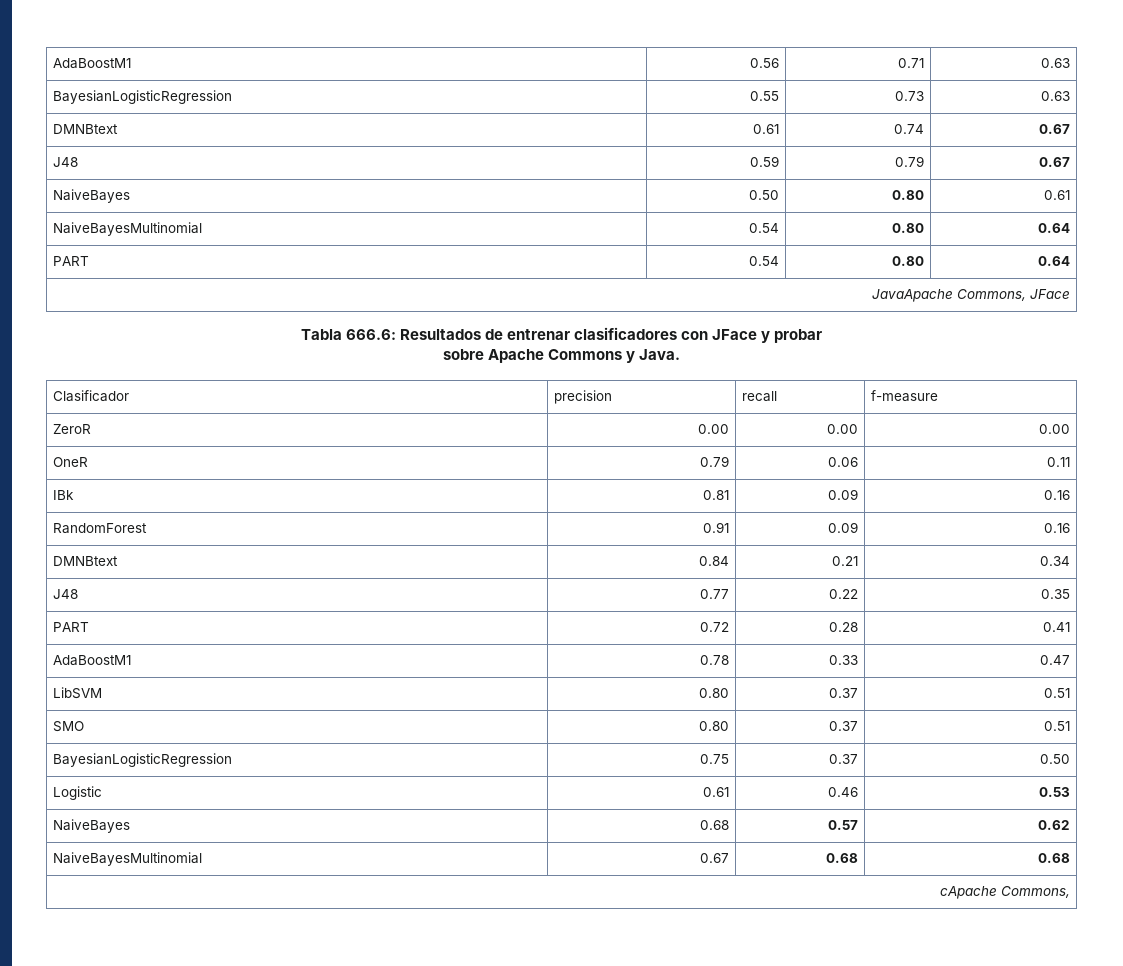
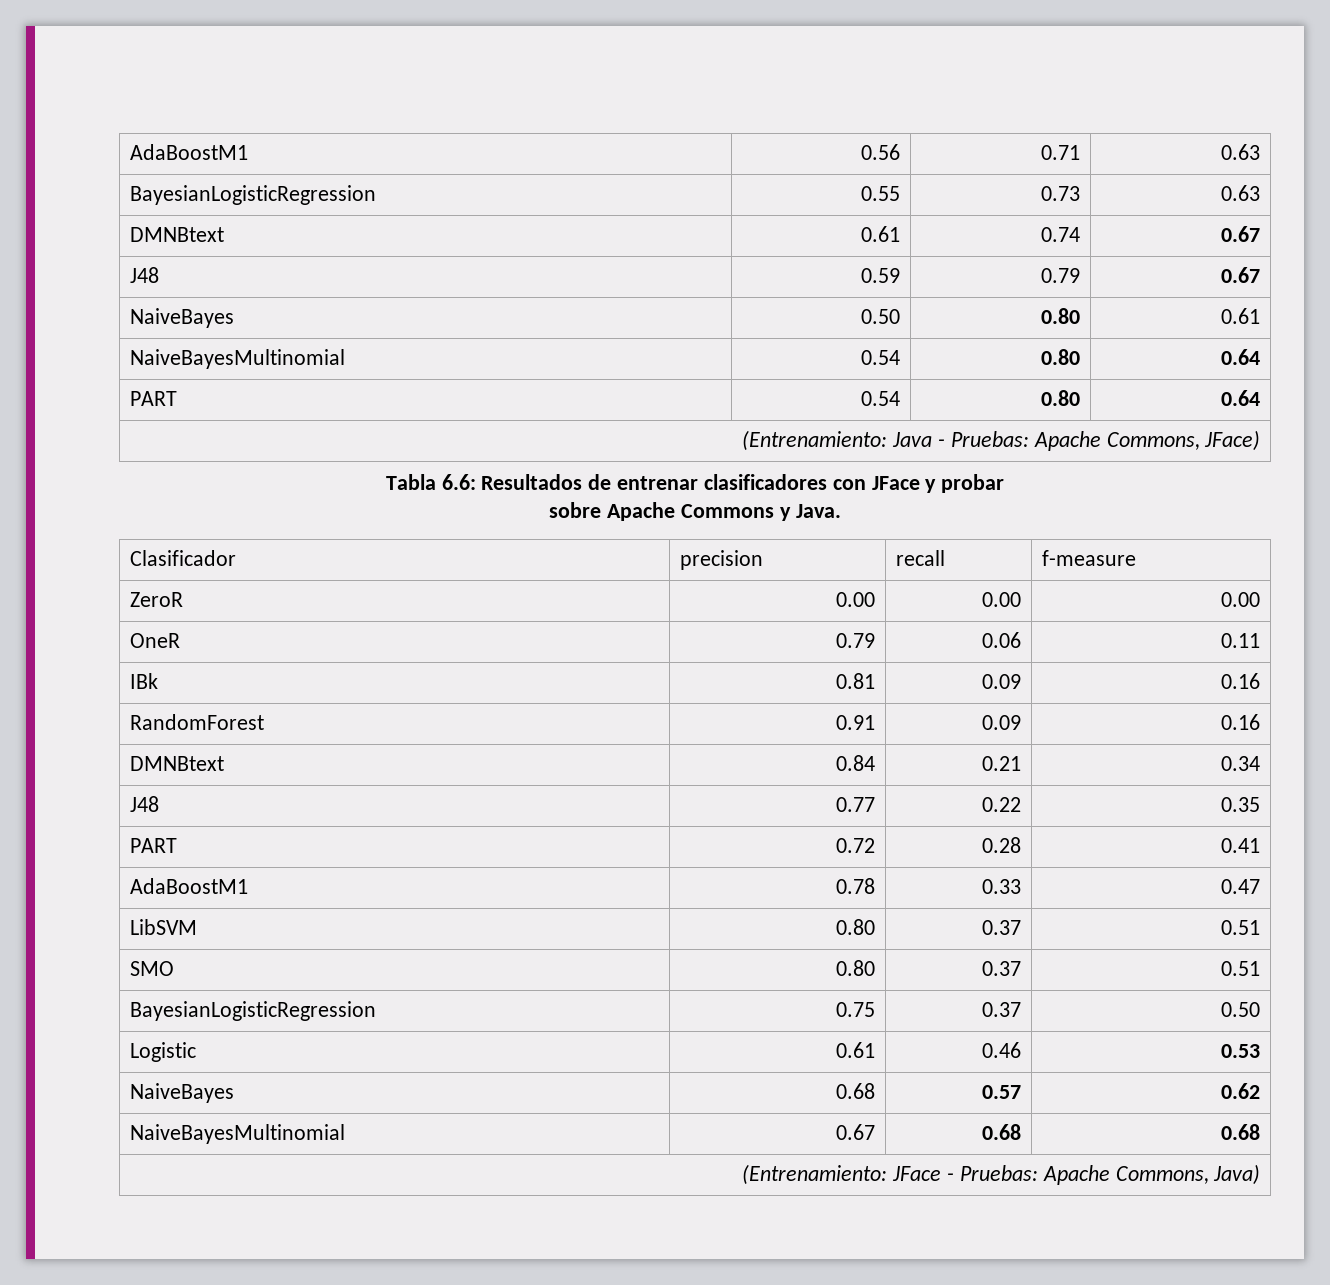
[872,289,1071,302] JavaApache Commons, JFace -> [742,430,1261,451] (Entrenamiento: Java - Pruebas: Apache Commons, JFace)
[345,329,396,340] 666.6: -> [441,474,476,490] 6.6:
[940,886,1071,899] cApache Commons, -> [742,1164,1261,1185] (Entrenamiento: JFace - Pruebas: Apache Commons, Java)

